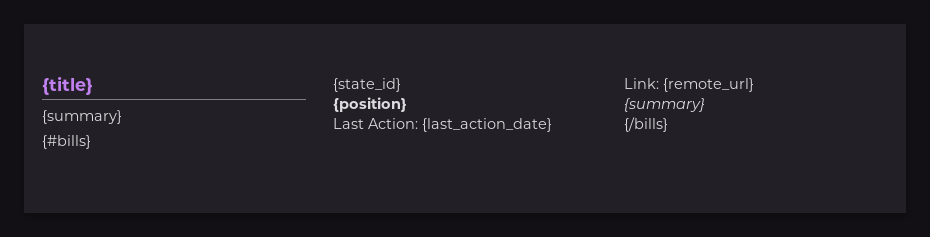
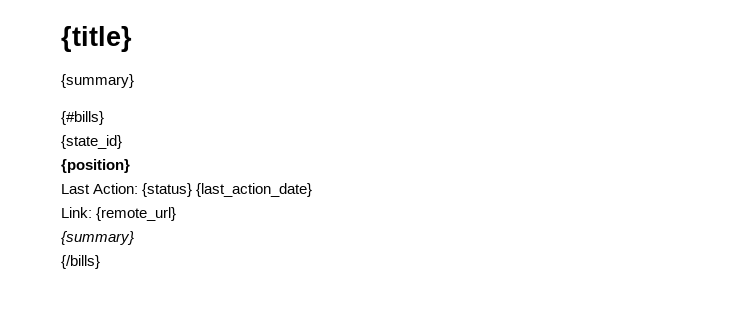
(418, 123) none -> [142,183,193,197] {status}

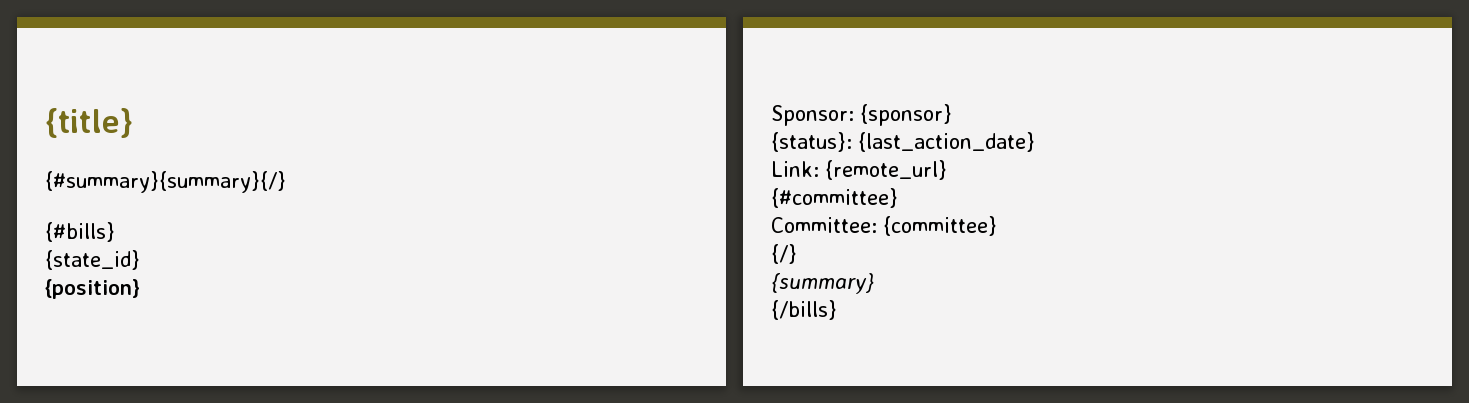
[61,74,134,88] {summary} -> [45,171,286,193] {#summary}{summary}{/}
[61,183,193,197] Last Action: {status} -> [771,104,952,126] [771,132,852,152] Sponsor: {sponsor} // {status}:
(177, 214) none -> [771,188,898,208] [771,216,997,236] [771,244,797,264] // {#committee} // Committee: {committee} // {/}

